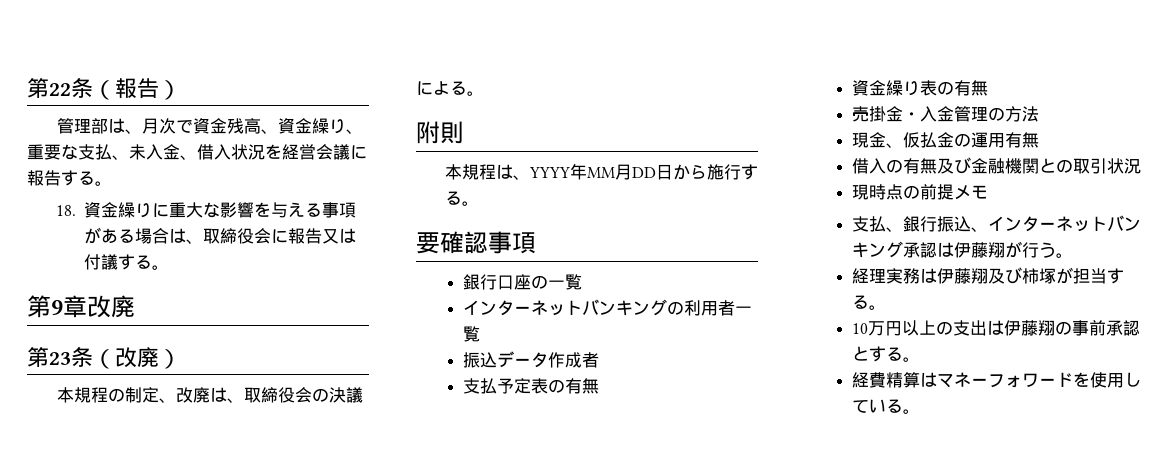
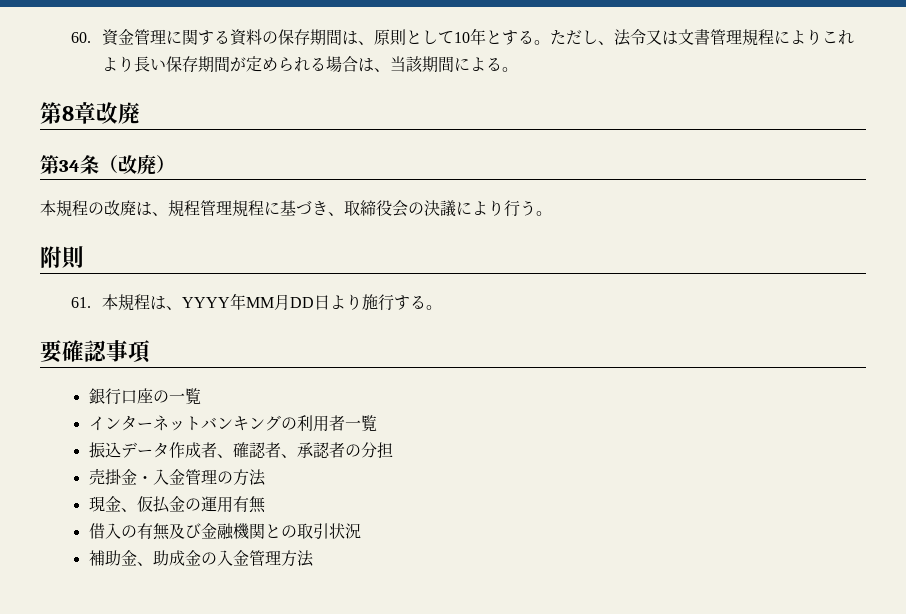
[27,78,181,100] [56,118,363,134] [27,144,367,160] [27,170,112,186] [55,202,357,218] [84,227,357,244] [84,254,136,270] 第22条（報告） // 管理部は、月次で資金残高、資金繰り、重要な支払、未入金、借入状況を経営会議に報告する。 // 18.資金繰りに重大な影響を与える事項がある場合は、取締役会に報告又は付議す -> [71,28,855,46] [102,56,487,73] 60.資金管理に関する資料の保存期間は、原則として10年とする。ただし、法令又は文書管理規程によりこれより長い保存期間が定められる場合は、当該期間によ
[51,300,63,315] 9 -> [62,106,74,121] 8
[49,352,71,365] 23 -> [59,160,80,172] 34
[124,387,176,403] 制定、 -> (104, 208) none
(244, 400) none -> [168,200,344,217] 規程管理規程に基づき、
[450,81,467,95] る -> [488,200,536,217] り行う
(464, 132) none -> [71,297,92,308] 61.
[672,164,707,180] から -> [330,294,363,310] より
[463,378,600,394] [852,80,989,96] // 支払予定表の有無 // 資金繰り表の有無 -> [216,442,393,458] 、確認者、承認者の分担
[852,184,989,200] [852,215,1142,232] [852,241,1074,258] [852,267,1125,284] [852,295,887,310] [852,320,1141,336] [852,346,921,362] [852,372,1142,388] [852,399,921,414] 現時点の前提メモ // 支払、銀行振込、インターネットバンキング承認は伊藤翔が行う。 // 経理実務は伊藤翔及び柿塚が担当する。 // 10万円以上の支出は伊藤翔の事前承認とする。 // 経費精算はマネーフォワードを使用している。 -> [88,550,314,567] 補助金、助成金の入金管理方法

